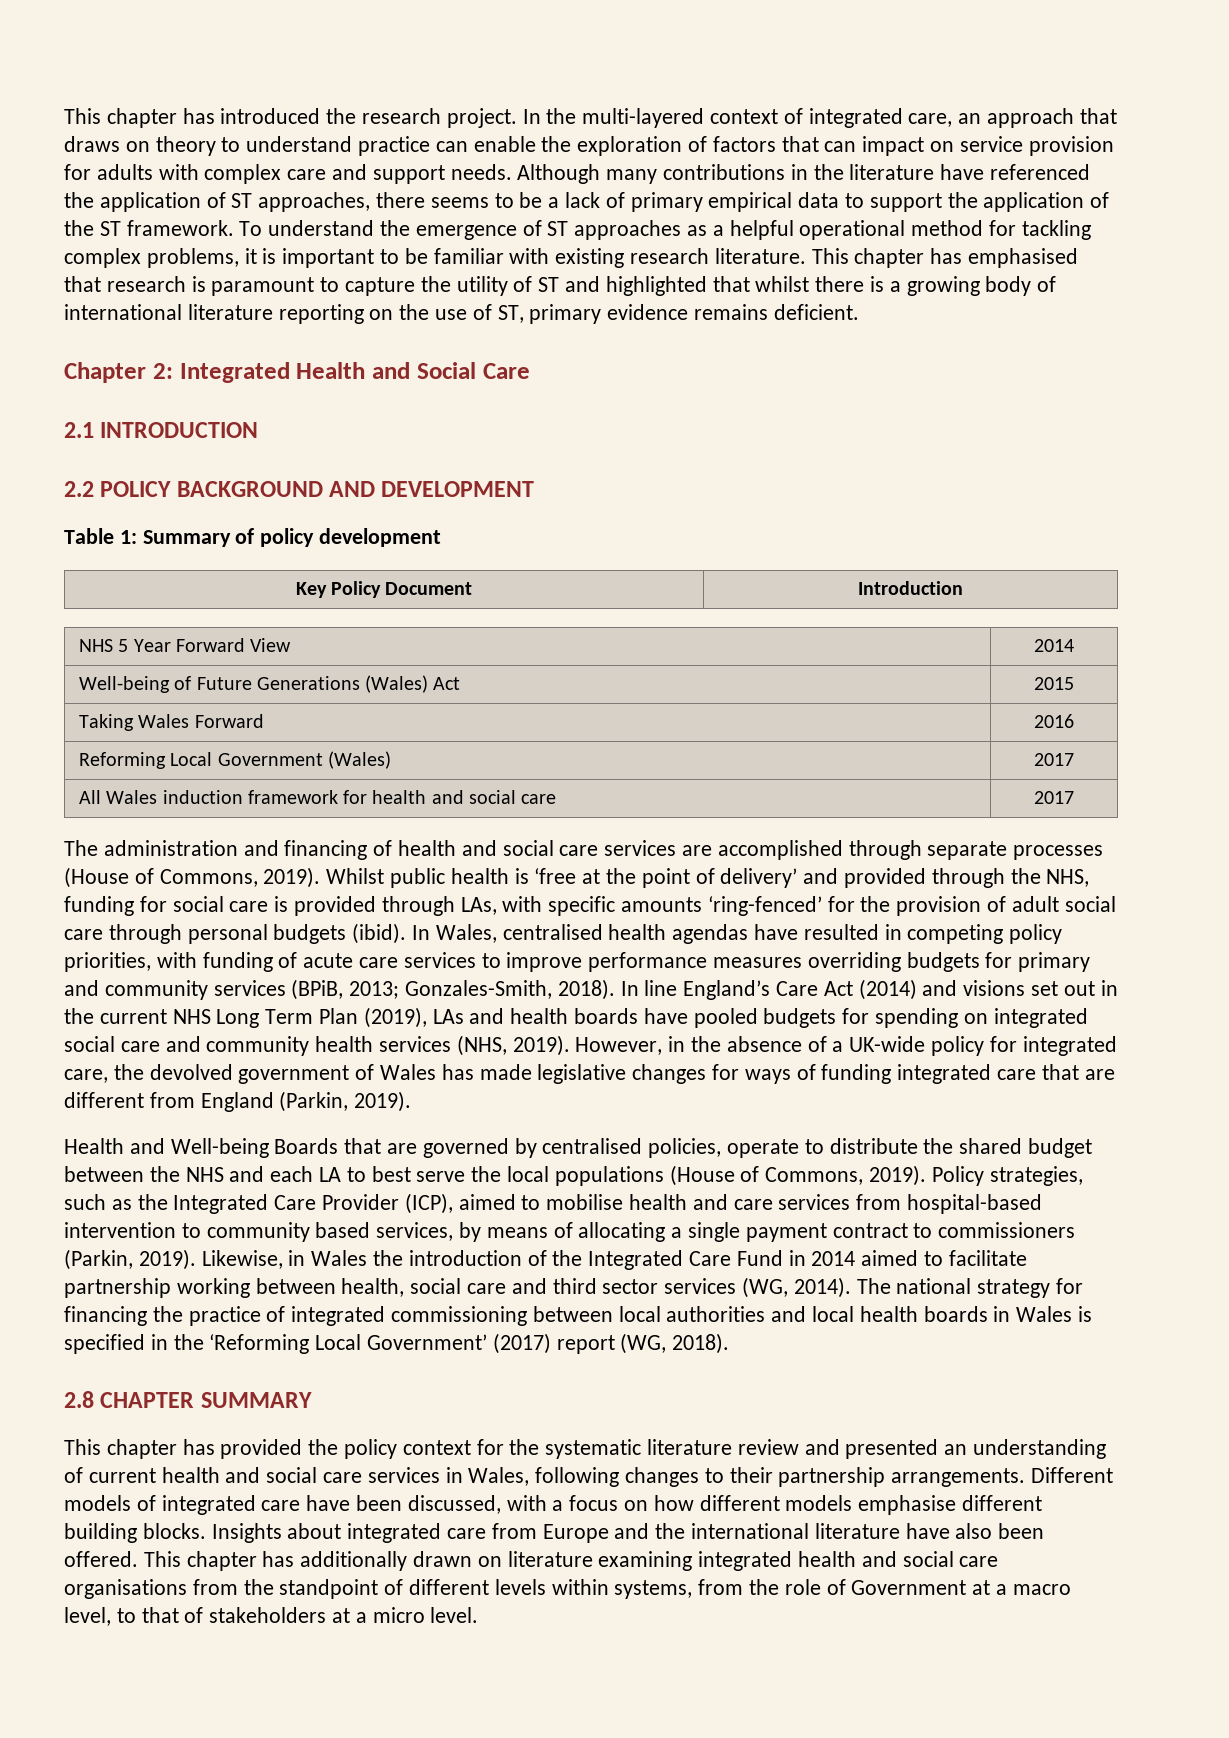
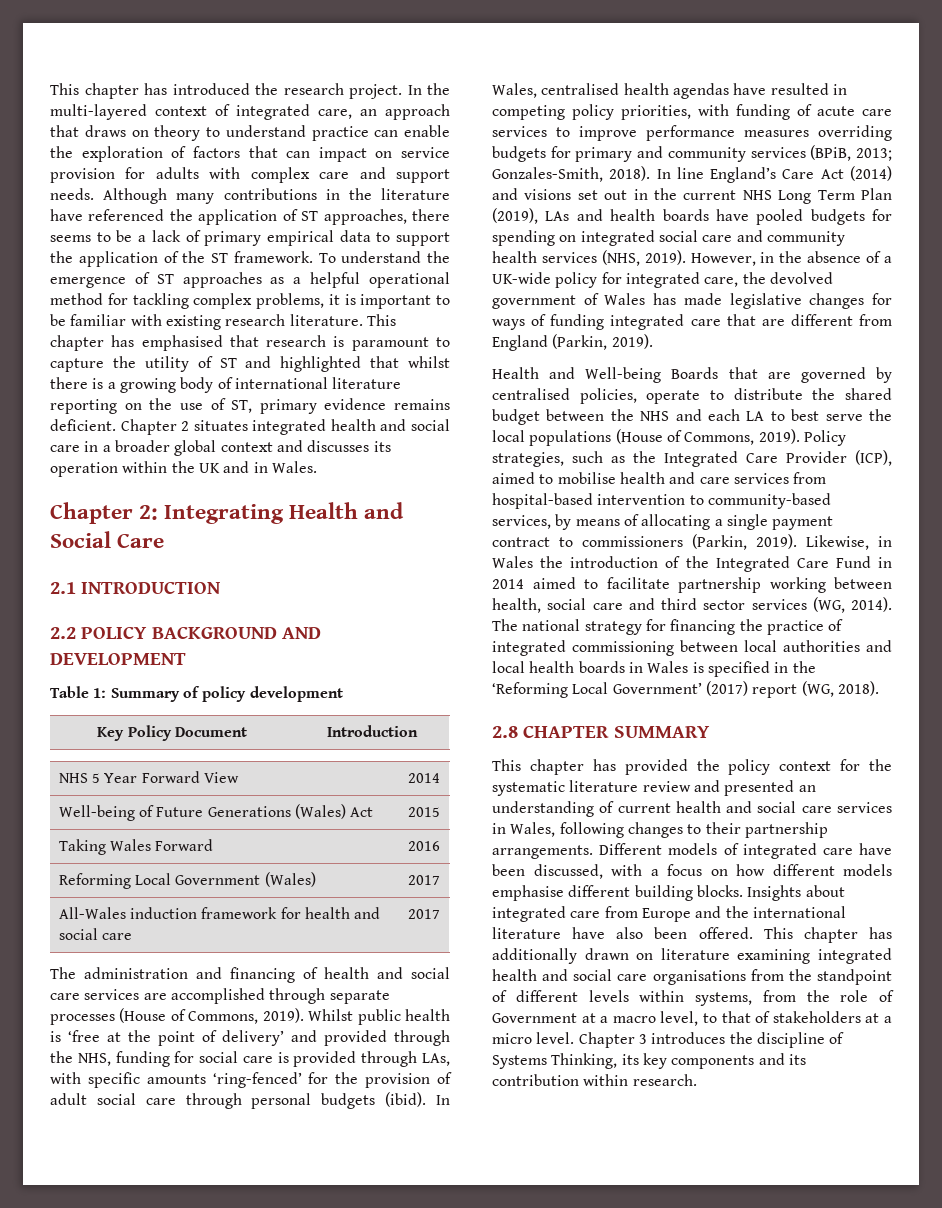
(859, 312) none -> [120,419,450,435] [50,440,391,456] [50,461,317,477] Chapter 2 situates integrated health and social care in a broader global context and discusses its operation within the UK and in Wales.
[179,362,290,383] Integrated -> [164,504,285,524] Integrating
[79,790,158,804] All Wales -> [58,907,126,919] All-Wales
[206,1222,371,1242] community based -> [707,493,831,509] community-based
(479, 1615) none -> [578,1032,845,1048] [492,1053,806,1069] [492,1074,697,1086] Chapter 3 introduces the discipline of Systems Thinking, its key components and its contribution within research.

